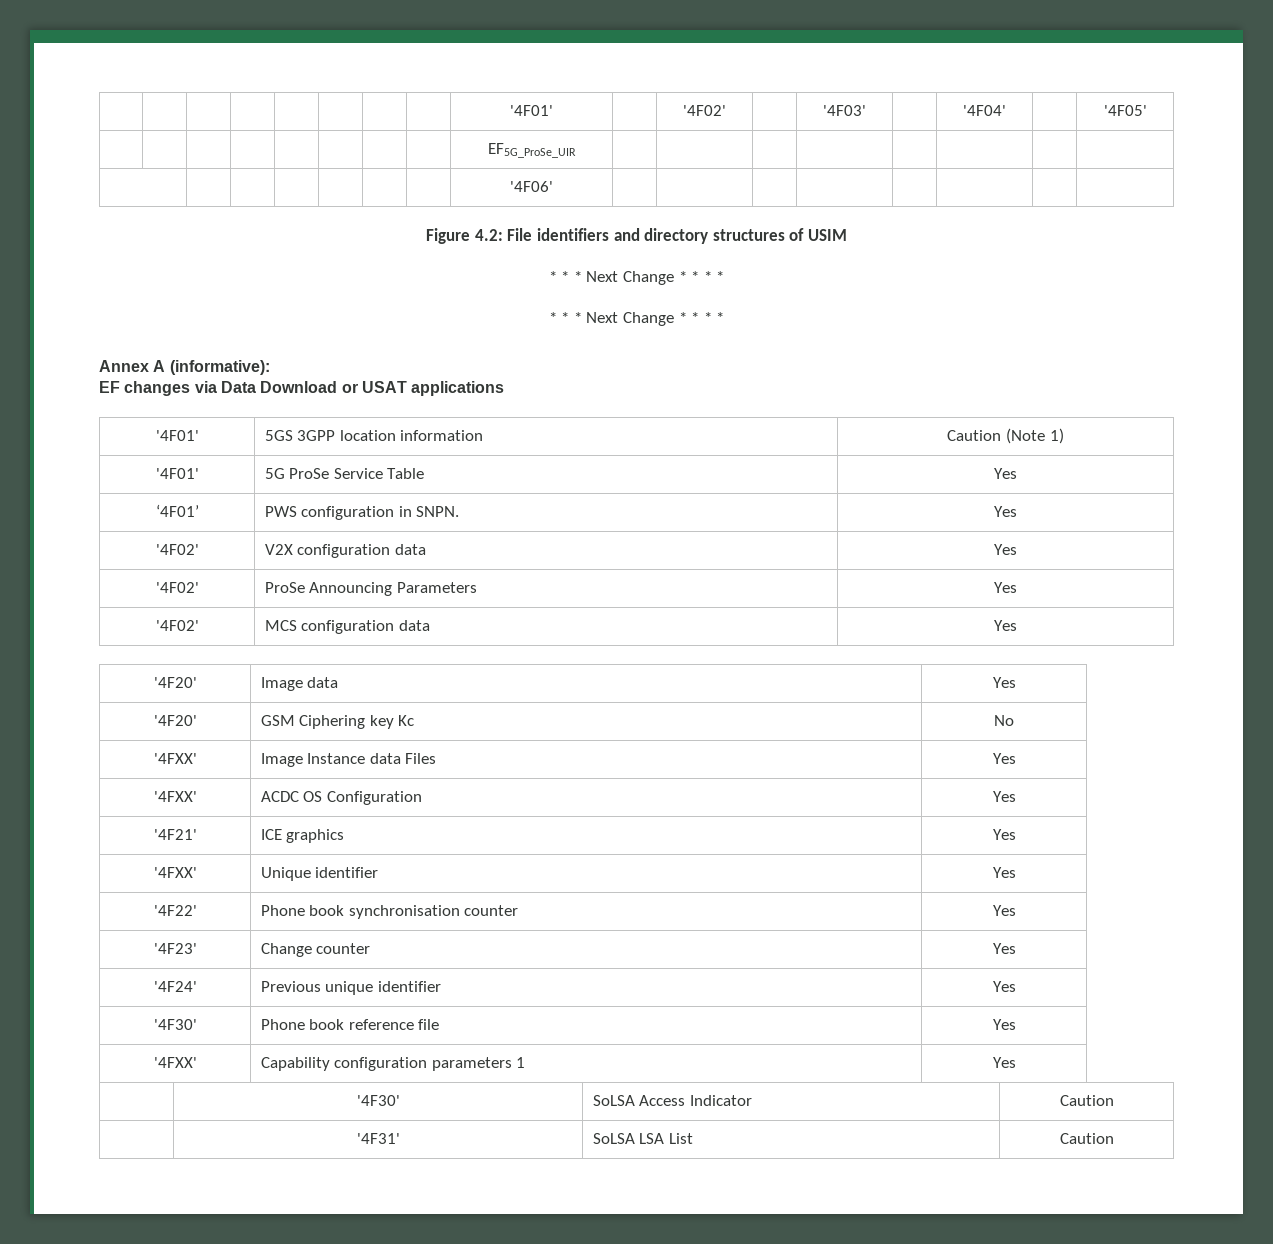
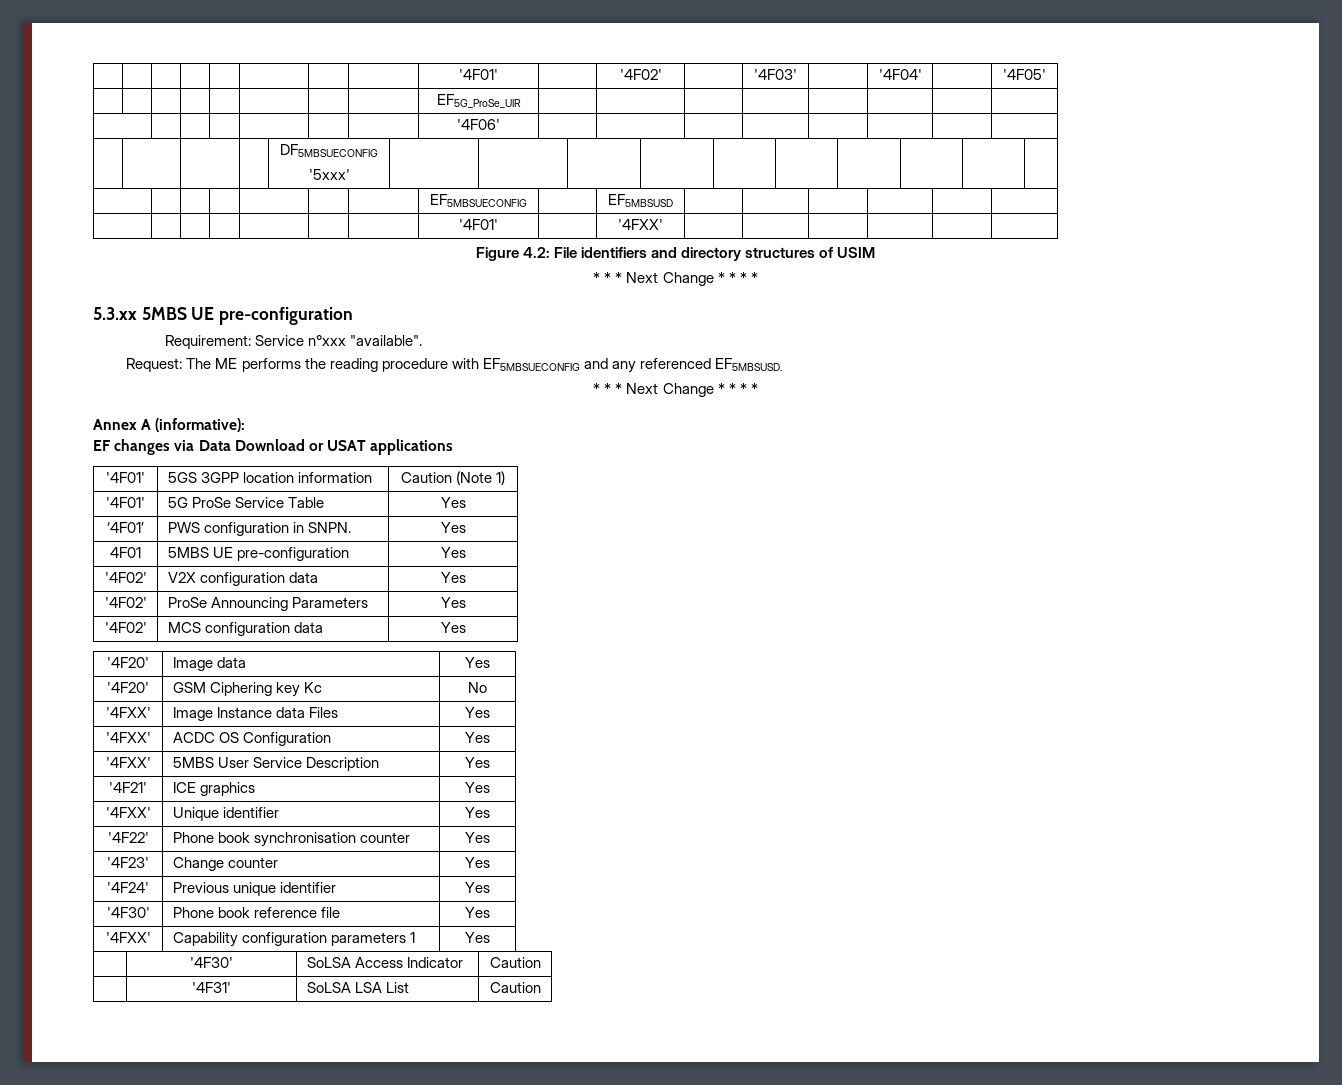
(553, 186) none -> [280,144,378,157] [308,169,350,180] [430,194,527,207] [608,194,673,207] [459,219,498,230] [618,219,663,230] // | | | | DF5MBSUECONFIG // '5xxx' | | | | | | | | | | // | | | | | | | EF5MBSUECONFIG | | EF5MBSUSD | | | | | | // | | | | | | | '4F01' | | '4FXX' | | | | | |
(725, 276) none -> [93,307,354,325] [164,335,422,349] [126,358,782,373] // 5.3.xx 5MBS UE pre-configuration // Requirement: Service n°xxx "available". // Request: The ME performs the reading procedure with EF5MBSUECONFIG and any referenced EF5MBSUSD.
(1017, 511) none -> [110,547,141,558] [167,547,349,561] [440,547,466,558] // 4F01 | 5MBS UE pre-configuration | Yes
(1016, 796) none -> [105,757,151,768] [172,757,380,771] [465,757,490,768] // '4FXX' | 5MBS User Service Description | Yes

